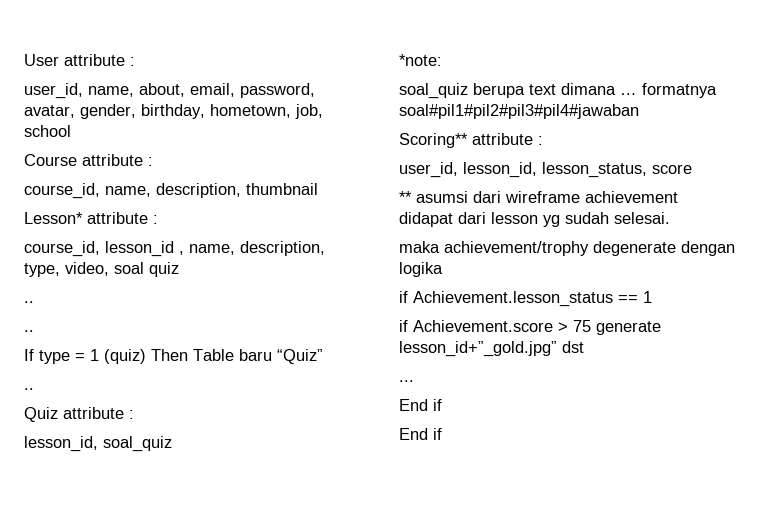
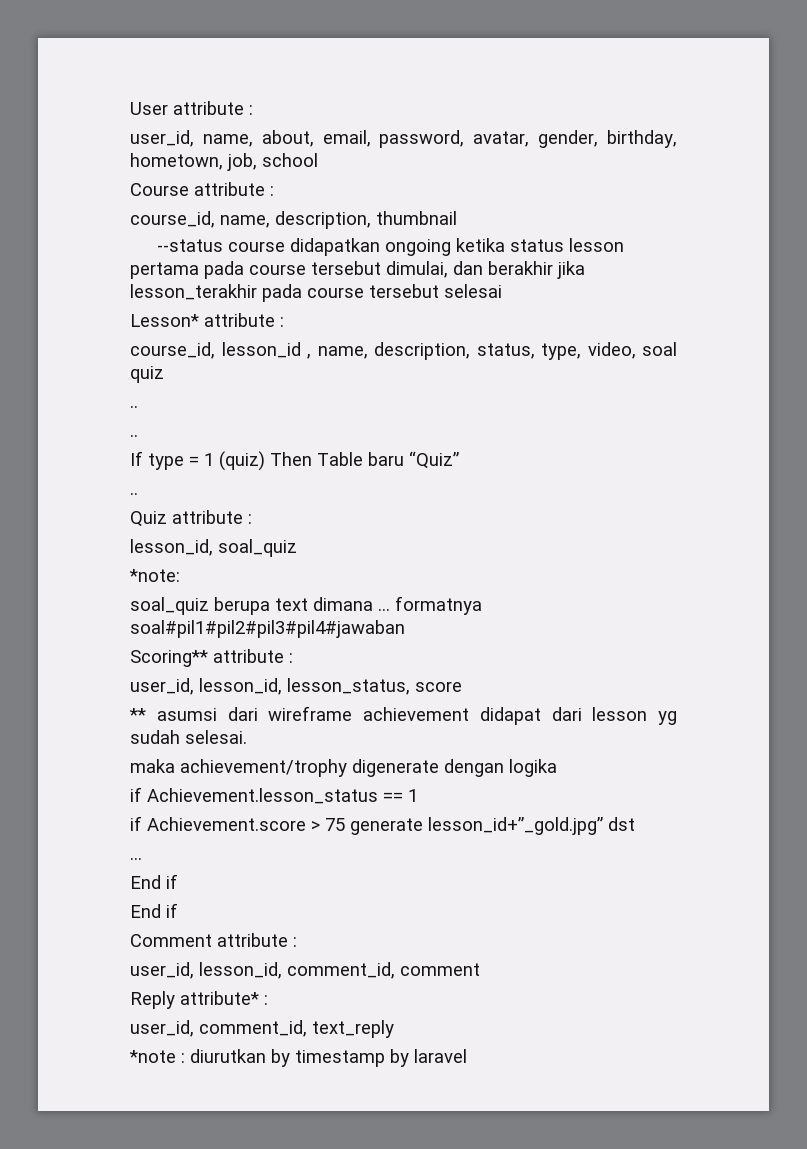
(318, 189) none -> [156,238,624,256] [130,261,585,279] [130,284,502,302] // --status course didapatkan ongoing ketika status lesson pertama pada course tersebut dimulai, dan berakhir jika lesson_terakhir pada course tersebut selesai
(325, 248) none -> [476,343,535,359] status,
[593,241,676,256] degenerate -> [352,759,439,777] digenerate
(442, 434) none -> [130,933,297,947] [130,962,480,979] [130,991,268,1009] [130,1020,394,1038] [129,1049,467,1067] // Comment attribute : // user_id, lesson_id, comment_id, comment // Reply attribute* : // user_id, comment_id, text_reply // *note : diurutkan by timestamp by laravel

